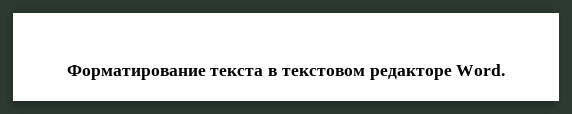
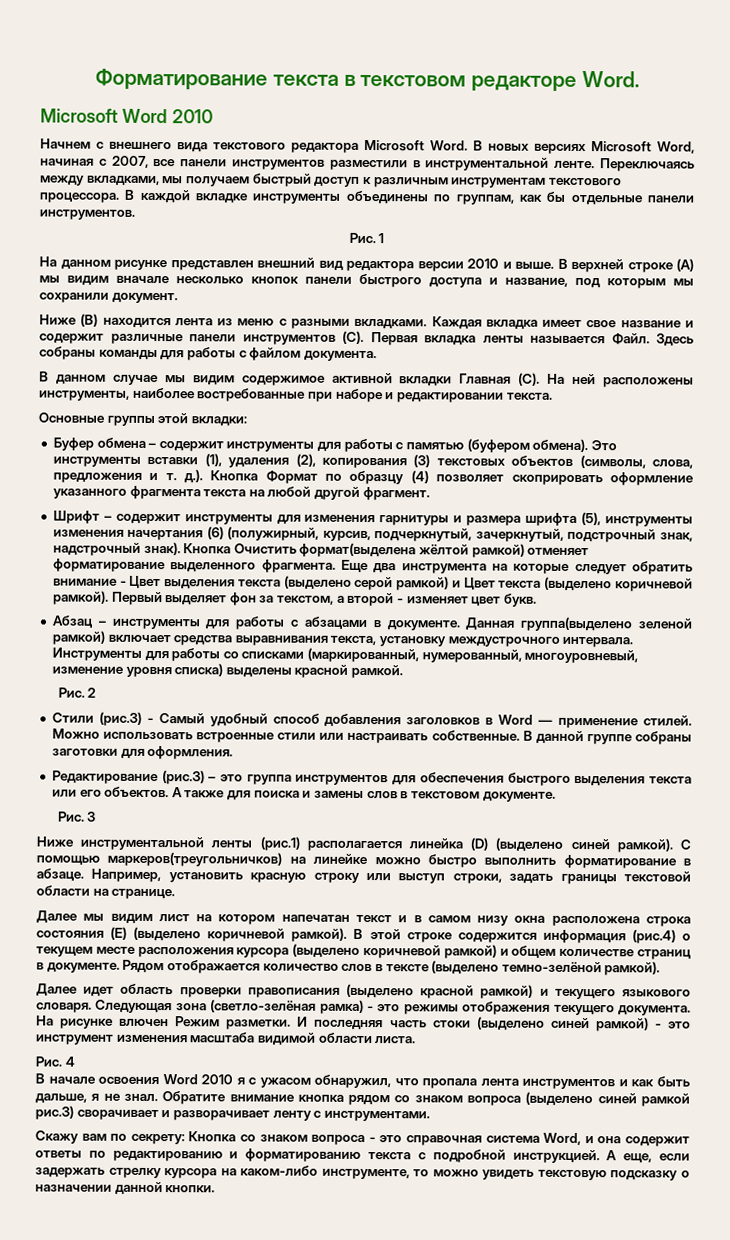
(506, 70) none -> [40,108,213,124] [40,138,695,155] [40,155,695,172] [40,173,622,188] [39,189,696,206] [39,209,135,220] [348,232,385,244] [39,256,694,273] [39,273,694,289] [39,292,178,304] [39,313,695,330] [39,330,694,347] [39,346,377,362] [39,371,694,388] [39,387,553,403] [38,412,247,427] [52,437,617,453] [52,453,693,469] [52,469,694,486] [52,485,430,501] [52,510,693,527] [52,526,693,543] [52,541,590,558] [52,558,694,575] [52,575,693,592] [52,590,537,607] [51,615,693,632] [51,630,634,648] [51,647,639,664] [51,663,404,679] [57,687,97,698] [51,711,692,729] [51,728,692,745] [51,745,234,760] [51,770,692,787] [51,786,556,802] [57,811,97,822] [36,836,691,853] [36,851,691,869] [36,868,691,885] [36,885,176,900] [36,910,691,927] [36,926,691,944] [36,943,691,960] [36,959,661,976] [36,983,691,1000] [36,999,691,1016] [36,1015,692,1032] [35,1032,417,1046] [35,1056,75,1067] [35,1073,690,1090] [35,1091,690,1107] [35,1105,430,1122] [35,1130,691,1147] [35,1148,691,1164] [35,1165,690,1181] [35,1181,216,1196] // Microsoft Word 2010 // Начнем с внешнего вида текстового редактора Microsoft Word. В новых версиях Microsoft Word, начиная с 2007, все панели инструментов разместили в инструментальной ленте. Переключаясь между вкладками, мы получаем быстрый доступ к различным инструментам текстового процессора. В каждой вкладке инструменты объединены по группам, как бы отдельные панели инструментов. // Рис. 1 // На данном рисунке представлен внешний вид редактора версии 2010 и выше. В верхней строке (A) мы видим вначале несколько кнопок панели быстрого доступа и название, под которым мы сохранили документ. // Ниже (B) находится лента из меню с разными вкладками. Каждая вкладка имеет свое название и содержит различные панели инструментов (C). Первая вкладка ленты называется Файл. Здесь собраны команды для работы с файлом документа. // В данном случае мы видим содержимое активной вкладки Главная (C). На ней расположены инструменты, наиболее востребованные при наборе и редактировании текста. // Основные группы этой вкладки: // Буфер обмена – содержит инструменты для работы с памятью (буфером обмена). Это инструменты вставки (1), удаления (2), копирования (3) текстовых объектов (символы, слова, предложения и т. д.). Кнопка Формат по образцу (4) позволяет скоприровать оформление указанного фрагмента текста на любой другой фрагмент. // Шрифт – cодержит инструменты для изменения гарнитуры и размера шрифта (5), инструменты изменения начертания (6) (полужирный, курсив, подчеркнутый, зачеркнутый, подстрочный знак, надстрочный знак). Кнопка Очистить формат(выделена жёлтой рамкой) отменяет форматирование выделенного фрагмента. Еще два инструмента на которые следует обратить внимание - Цвет выделения текста (выделено серой рамкой) и Цвет текста (выделено коричневой рамкой). Первый выделяет фон за текстом, а второй - изменяет цвет букв. // Абзац – инструменты для работы с абзацами в документе. Данная группа(выделено зеленой рамкой) включает средства выравнивания текста, установку междустрочного интервала. Инструменты для работы со списками (маркированный, нумерованный, многоуровневый, изменение уровня списка) выделены красной рамкой. // Рис. 2 // Стили (рис.3) - Самый удобный способ добавления заголовков в Word — применение стилей. Можно использовать встроенные стили или настраивать собственные. В данной группе собраны заготовки для оформления. // Редактирование (рис.3) – это группа инструментов для обеспечения быстрого выделения текста или его объектов. А также для поиска и замены слов в текстовом документе. // Рис. 3 // Ниже инструментальной ленты (рис.1) располагается линейка (D) (выделено синей рамкой). С помощью маркеров(треугольничков) на линейке можно быстро выполнить форматирование в абзаце. Например, установить красную строку или выступ строки, задать границы текстовой области на странице. // Далее мы видим лист на котором напечатан текст и в самом низу окна расположена строка состояния (E) (выделено коричневой рамкой). В этой строке содержится информация (рис.4) о текущем месте расположения курсора (выделено коричневой рамкой) и общем количестве страниц в документе. Рядом отображается количество слов в тексте (выделено темно-зелёной рамкой). // Далее идет область проверки правописания (выделено красной рамкой) и текущего языкового словаря. Следующая зона (светло-зелёная рамка) - это режимы отображения текущего документа. На рисунке влючен Режим разметки. И последняя часть стоки (выделено синей рамкой) - это инструмент изменения масштаба видимой области листа. // Рис. 4 // В начале освоения Word 2010 я с ужасом обнаружил, что пропала лента инструментов и как быть дальше, я не знал. Обратите внимание кнопка рядом со знаком вопроса (выделено синей рамкой рис.3) сворачивает и разворачивает ленту с инструментами. // Скажу вам по секрету: Кнопка со знаком вопроса - это справочная система Word, и она содержит ответы по редактированию и форматированию текста с подробной инструкцией. А еще, если задержать стрелку курсора на каком-либо инструменте, то можно увидеть текстовую подсказку о назначении данной кнопки.

